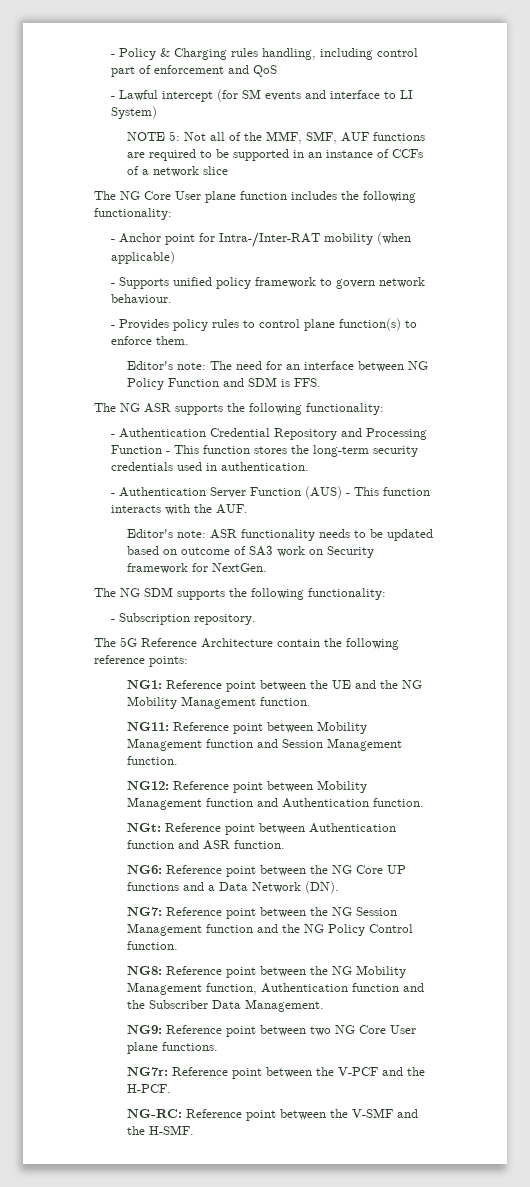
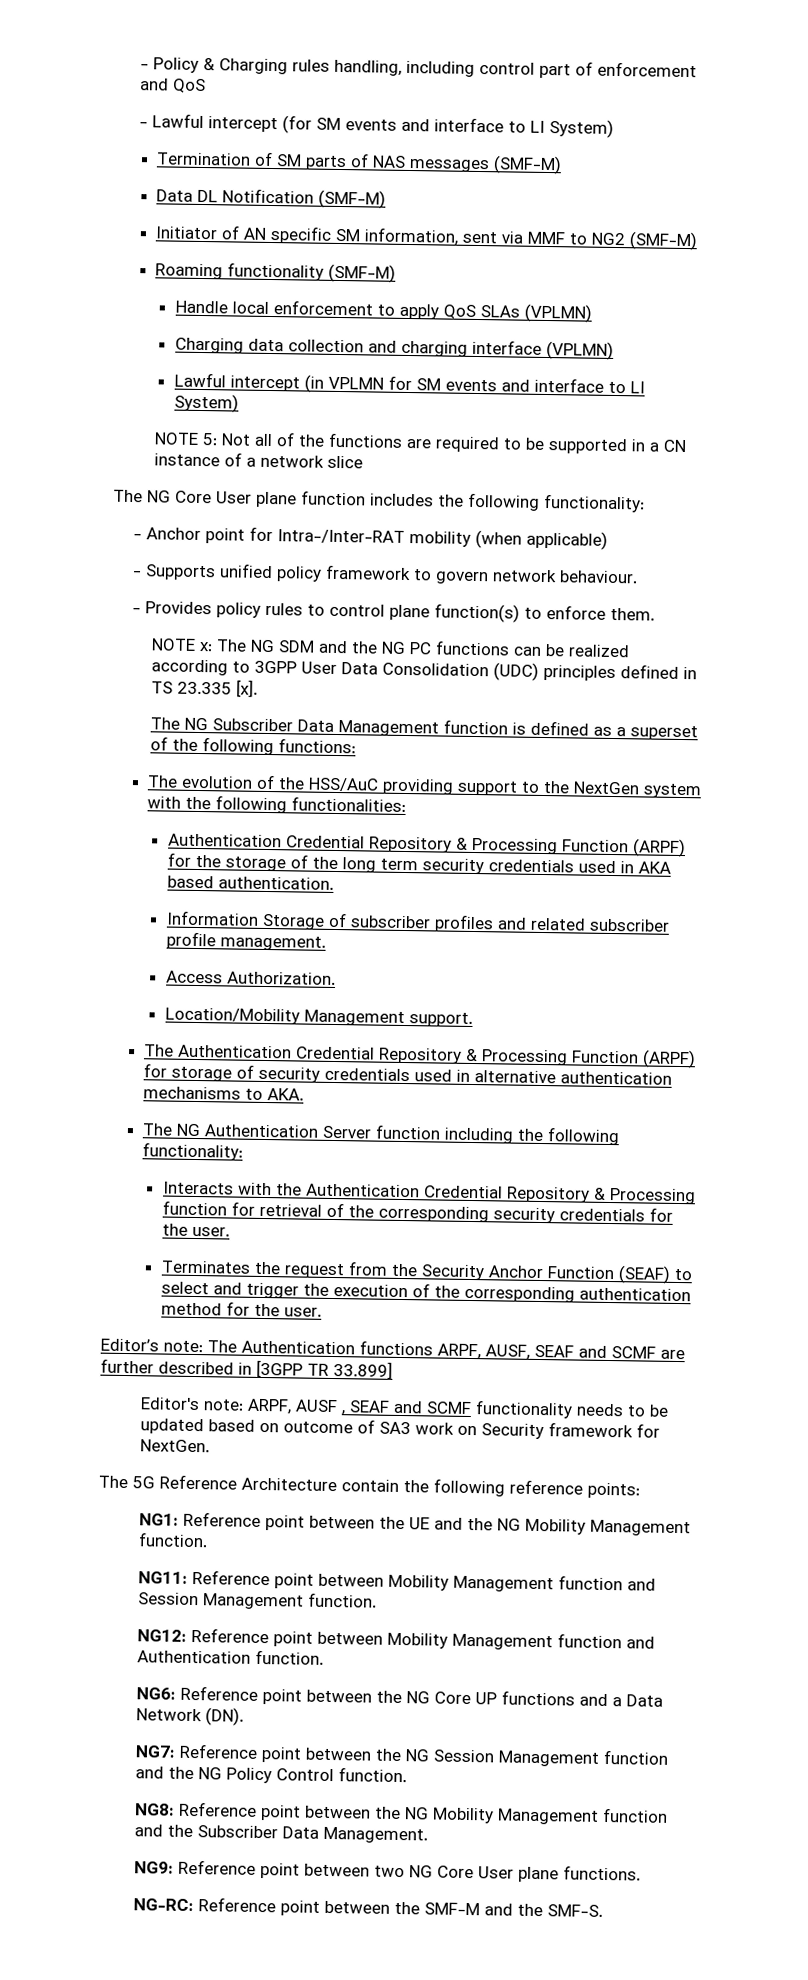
(157, 112) none -> [156,151,563,175] [156,188,387,209] [155,225,699,251] [155,262,397,283] [174,300,592,323] [174,337,614,360] [173,372,645,394] [173,393,239,413] // Termination of SM parts of NAS messages (SMF-M) // Data DL Notification (SMF-M) // Initiator of AN specific SM information, sent via MMF to NG2 (SMF-M) // Roaming functionality (SMF-M) // Handle local enforcement to apply QoS SLAs (VPLMN) // Charging data collection and charging interface (VPLMN) // Lawful intercept (in VPLMN for SM events and interface to LI System)
[265,131,369,144] MMF, SMF, AUF -> (326, 440) none
[307,149,423,158] an instance of CCFs -> [649,439,687,453] [154,453,221,467] a CN instance
[126,361,428,372] [126,377,321,390] [94,403,384,415] [110,428,427,440] [110,445,418,457] [110,462,309,471] [110,486,430,499] [110,504,248,515] [126,529,237,539] Editor's note: The need for an interface between NG Policy Function and SDM is FFS. // The NG ASR supports the following functionality: // - Authentication Credential Repository and Processing Function - This function stores the long-term security credentials used in authentication. // - Authentication Server Function (AUS) - This function interacts with the AUF. // Editor's note: ASR -> [151,638,631,658] [151,659,698,682] [151,679,259,698] [150,717,699,741] [150,736,357,756] [147,774,703,799] [147,795,407,814] [167,833,686,858] [166,852,671,875] [166,875,334,890] [165,910,670,933] [165,931,326,951] [165,970,336,986] [164,1007,473,1027] [144,1044,697,1069] [143,1063,673,1085] [143,1086,305,1101] [142,1123,621,1146] [142,1142,244,1161] [162,1181,696,1205] [161,1200,673,1224] [161,1223,230,1237] [160,1260,692,1284] [160,1281,691,1303] [160,1301,322,1317] [100,1338,685,1360] [100,1358,393,1380] [140,1397,473,1416] NOTE x: The NG SDM and the NG PC functions can be realized according to 3GPP User Data Consolidation (UDC) principles defined in TS 23.335 [x]. // The NG Subscriber Data Management function is defined as a superset of the following functions: // The evolution of the HSS/AuC providing support to the NextGen system with the following functionalities: // Authentication Credential Repository & Processing Function (ARPF) for the storage of the long term security credentials used in AKA based authentication. // Information Storage of subscriber profiles and related subscriber profile management. // Access Authorization. // Location/Mobility Management support. // The Authentication Credential Repository & Processing Function (ARPF) for storage of security credentials used in alternative authentication mechanisms to AKA. // The NG Authentication Server function including the following functionality: // Interacts with the Authentication Credential Repository & Processing function for retrieval of the corresponding security credentials for the user. // Terminates the request from the Security Anchor Function (SEAF) to select and trigger the execution of the corresponding authentication method for the user. // Editor’s note: The Authentication functions ARPF, AUSF, SEAF and SCMF are further described in [3GPP TR 33.899] // Editor's note: ARPF, AUSF , SEAF and SCMF
[94,587,386,600] [110,613,256,625] // The NG SDM supports the following functionality: // - Subscription repository. -> (211, 1446) none
[126,823,396,835] [126,840,285,850] // NGt: Reference point between Authentication function and ASR function. -> (325, 1657) none
[205,983,348,995] function, Authentication -> (600, 1816) none
[126,1067,425,1079] [126,1084,171,1093] // NG7r: Reference point between the V-PCF and the H-PCF. -> (642, 1873) none
[351,1108,418,1118] [126,1125,194,1135] V-SMF and the H-SMF. -> [424,1902,604,1917] SMF-M and the SMF-S.

